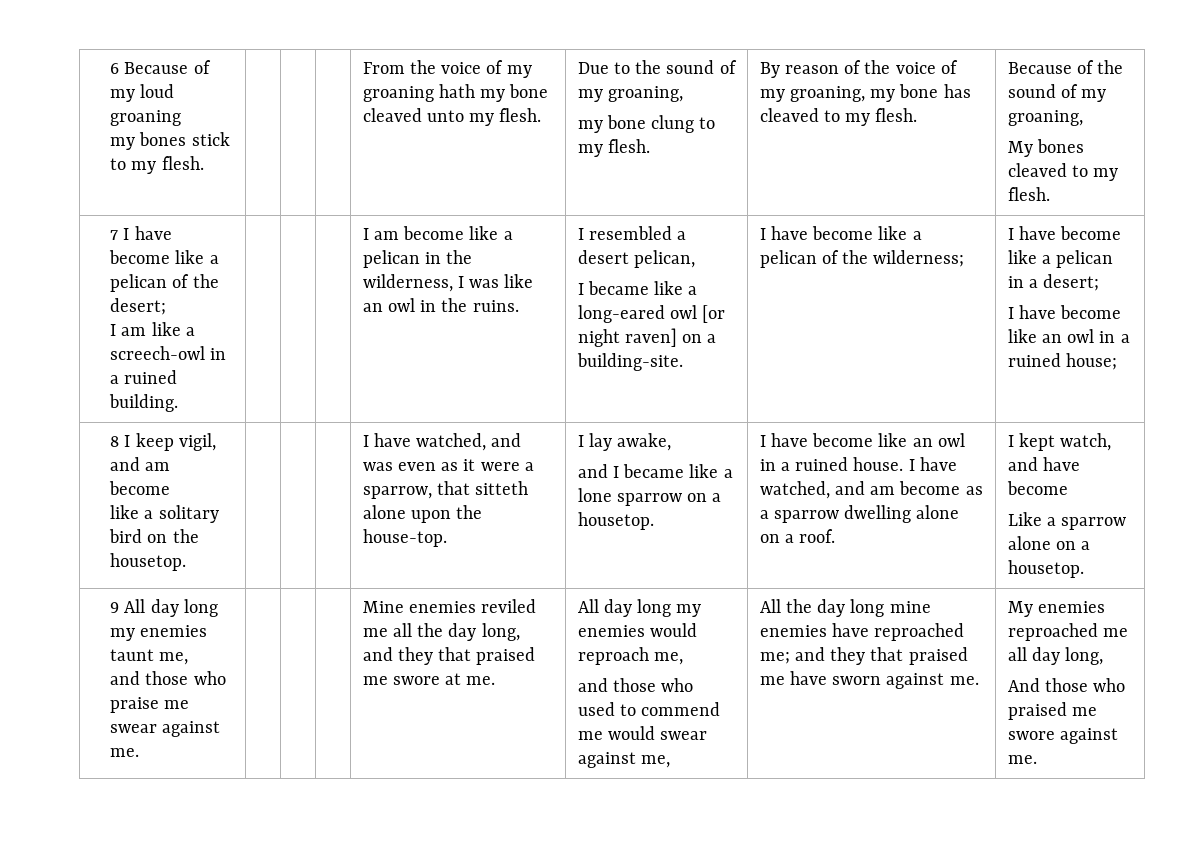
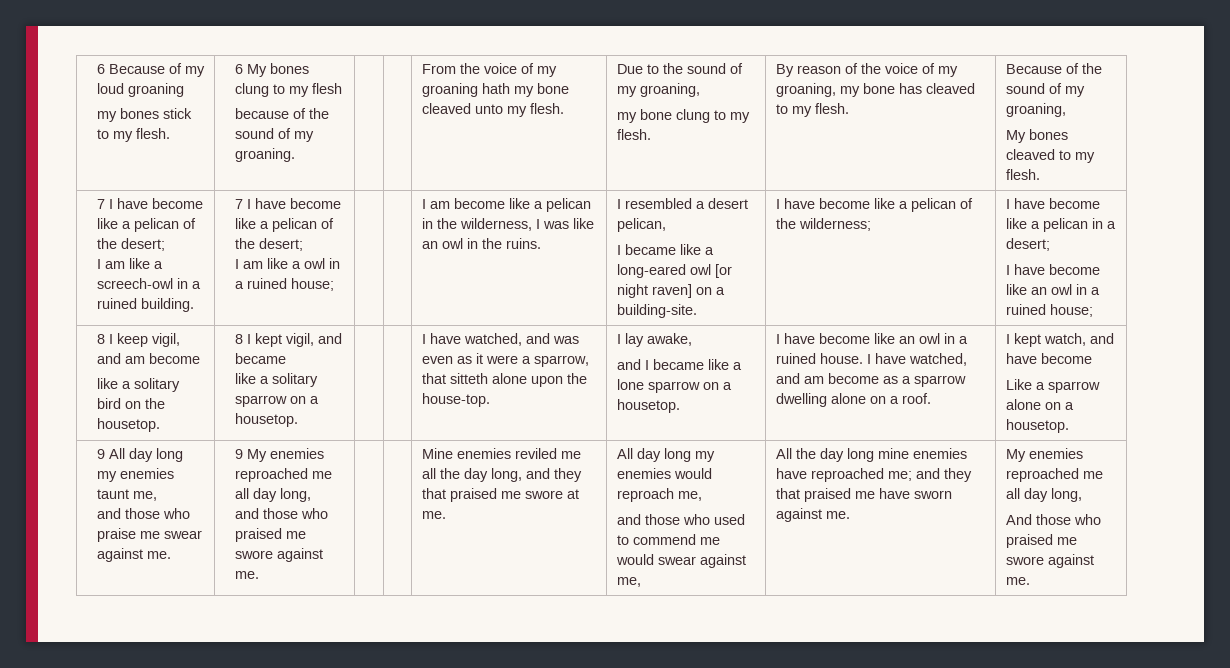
(204, 163) none -> [235,63,310,77] [235,83,343,97] [235,108,330,119] [235,128,315,142] [235,148,296,162] 6 My bones clung to my flesh // because of the sound of my groaning.
(179, 403) none -> [235,198,342,209] [235,218,335,232] [235,238,304,251] [235,258,341,269] [235,278,335,291] 7 I have become like a pelican of the desert; // I am like a owl in a ruined house;
(187, 562) none -> [235,333,343,347] [235,353,287,364] [235,373,319,387] [235,395,320,407] [235,413,299,427] 8 I kept vigil, and became // like a solitary sparrow on a housetop.
(140, 752) none -> [235,448,325,462] [235,468,333,482] [235,488,312,502] [235,508,329,519] [235,528,307,542] [235,548,324,562] [235,571,260,579] 9 My enemies reproached me all day long, // and those who praised me swore against me.

